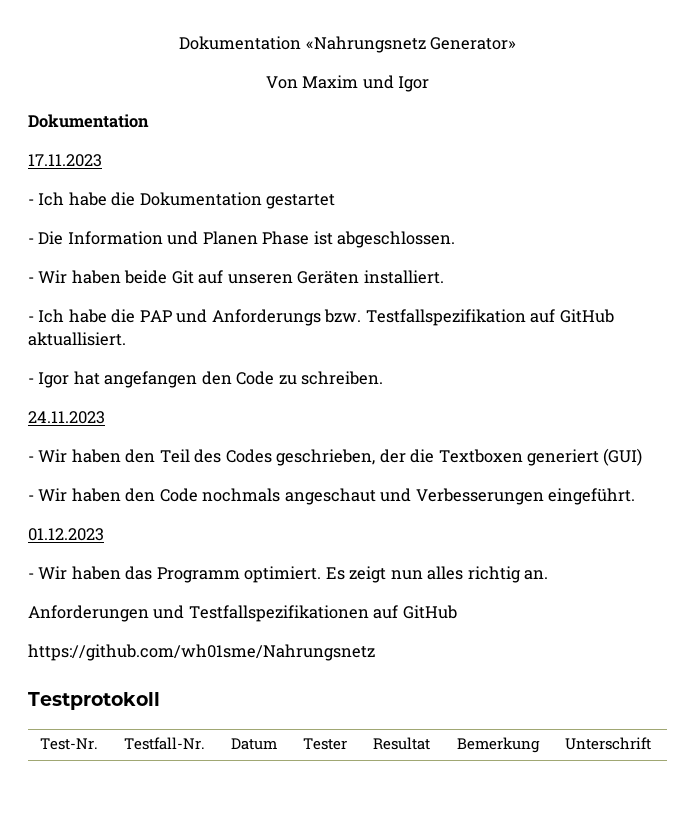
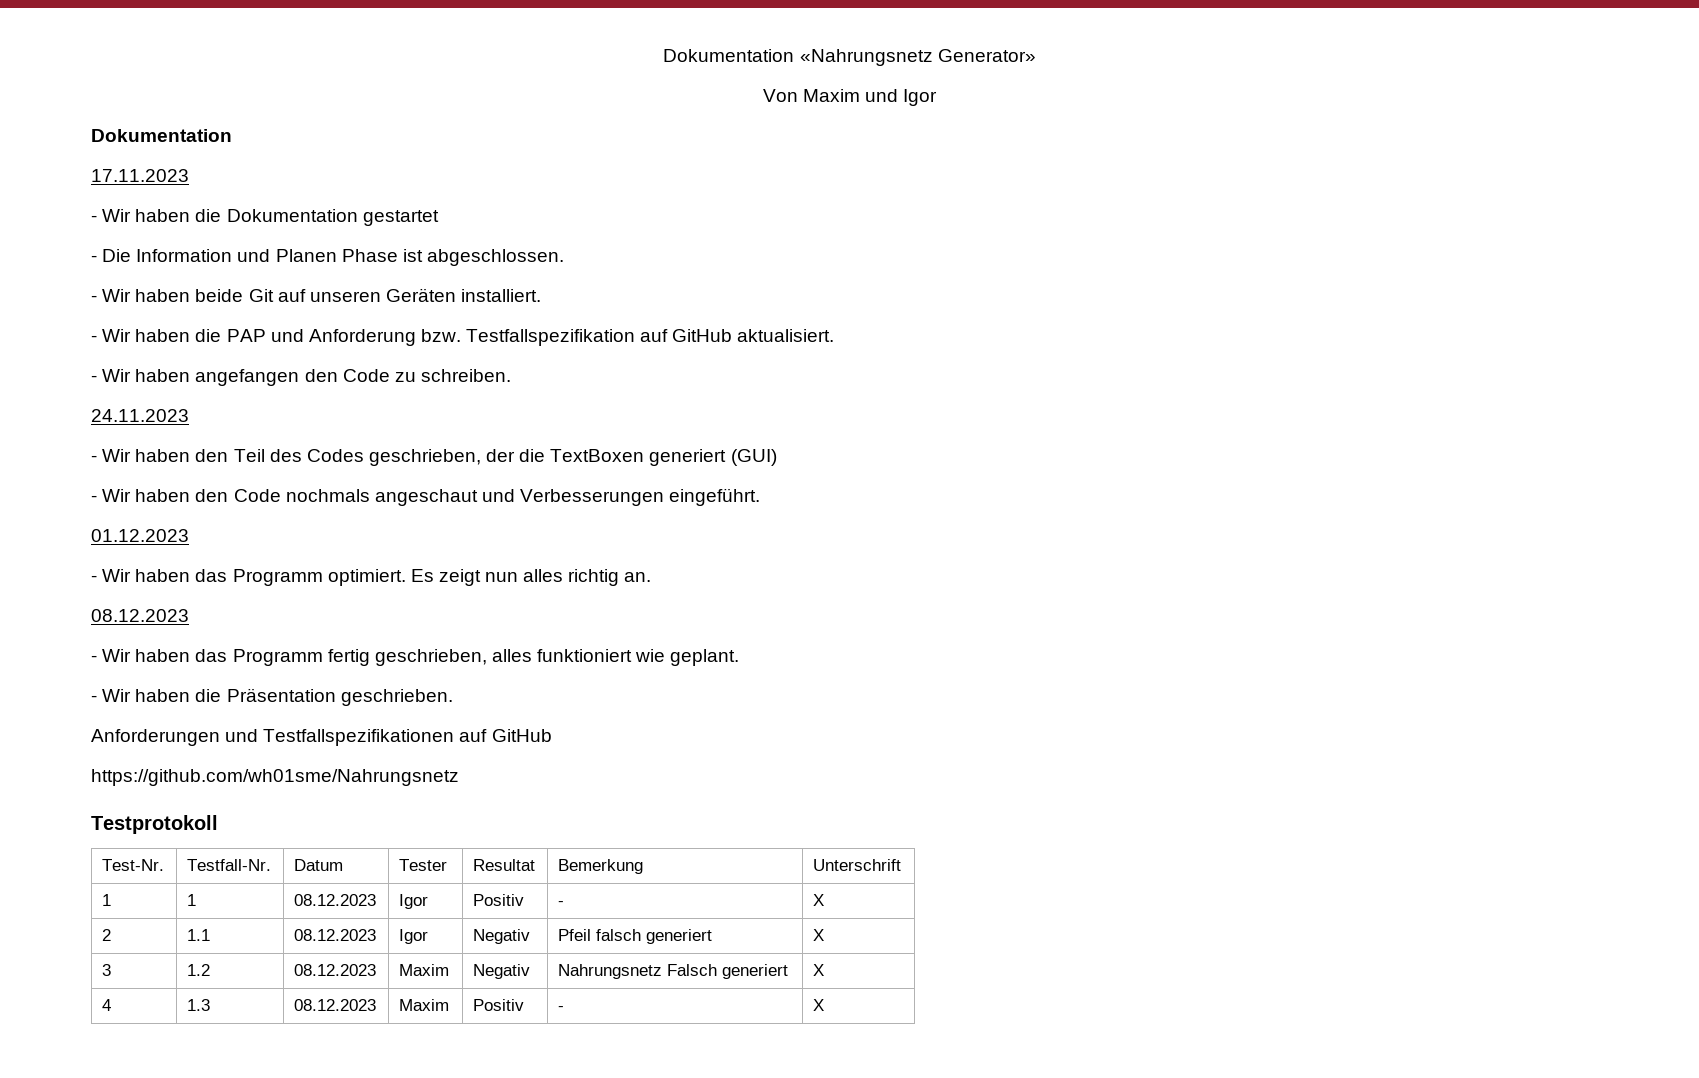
[38,192,107,206] Ich habe -> [102,209,191,222] Wir haben
[38,309,107,323] Ich habe -> [102,329,191,342] Wir haben
[211,309,321,326] Anforderungs -> [308,329,416,346] Anforderung
[28,332,126,346] [28,371,100,388] aktuallisiert. // - Igor hat -> [737,329,835,342] [91,369,191,382] aktualisiert. // - Wir haben
[438,449,523,463] Textboxen -> [550,449,645,462] TextBoxen
(549, 575) none -> [91,609,189,622] [91,649,740,666] [91,688,453,706] // 08.12.2023 // - Wir haben das Programm fertig geschrieben, alles funktioniert wie geplant. // - Wir haben die Präsentation geschrieben.
(652, 743) none -> [102,894,112,906] [187,894,197,906] [294,894,377,906] [399,894,429,909] [473,894,525,906] [558,901,565,906] [813,894,825,906] [102,929,112,941] [187,929,211,941] [294,929,377,941] [399,929,429,944] [473,929,531,944] [558,929,713,944] [813,929,825,941] [102,964,112,976] [187,964,211,976] [294,964,377,976] [399,964,450,976] [473,964,531,979] [558,964,789,979] [813,964,825,976] [102,999,112,1011] [187,999,211,1011] [294,999,377,1011] [399,999,450,1011] [473,999,525,1011] [558,1006,565,1011] [813,999,825,1011] // 1 | 1 | 08.12.2023 | Igor | Positiv | - | X // 2 | 1.1 | 08.12.2023 | Igor | Negativ | Pfeil falsch generiert | X // 3 | 1.2 | 08.12.2023 | Maxim | Negativ | Nahrungsnetz Falsch generiert | X // 4 | 1.3 | 08.12.2023 | Maxim | Positiv | - | X

